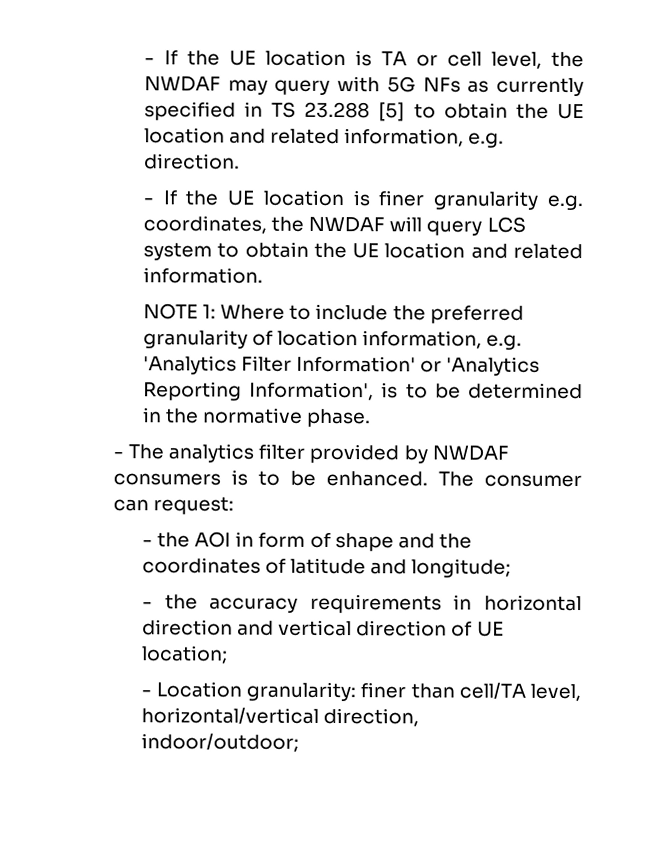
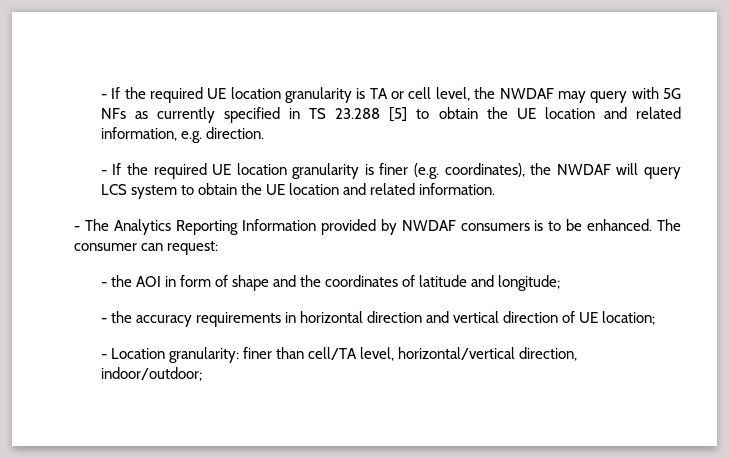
[143,49,346,67] - If the UE location -> [100,87,352,103] - If the required UE location granularity
[227,189,344,207] UE location -> [153,163,360,179] required UE location granularity
[433,190,583,211] [142,215,267,234] granularity e.g. coordinates, -> [414,163,525,179] (e.g. coordinates),
[142,303,524,324] [142,329,523,350] [142,355,541,376] [142,381,584,401] [142,407,372,428] // NOTE 1: Where to include the preferred granularity of location information, e.g. 'Analytics Filter Information' or 'Analytics Reporting Information', is to be determined in the normative phase. -> (496, 189) none
[168,443,306,463] analytics filter -> [114,219,316,235] Analytics Reporting Information

